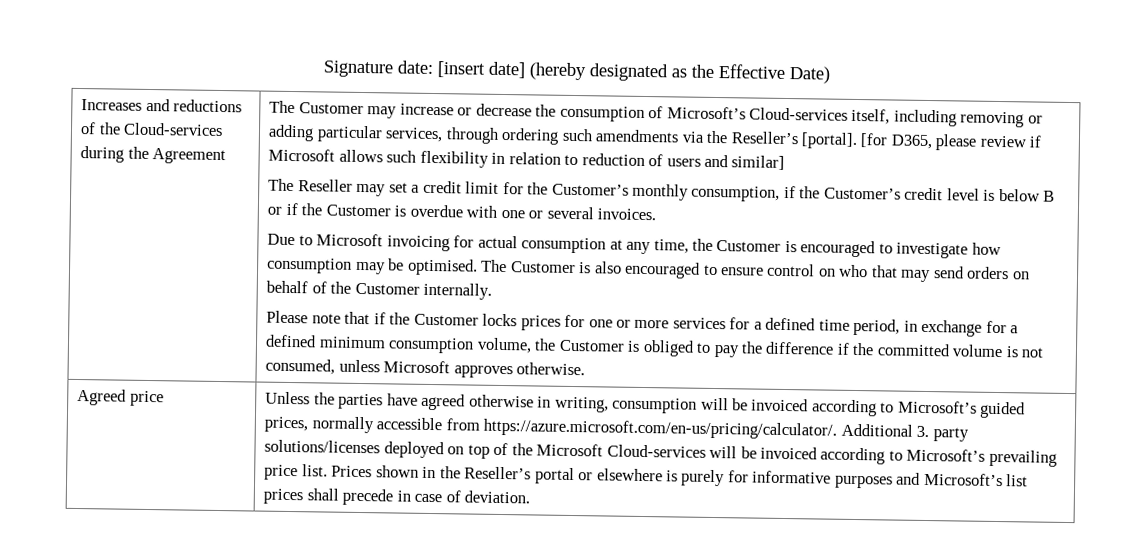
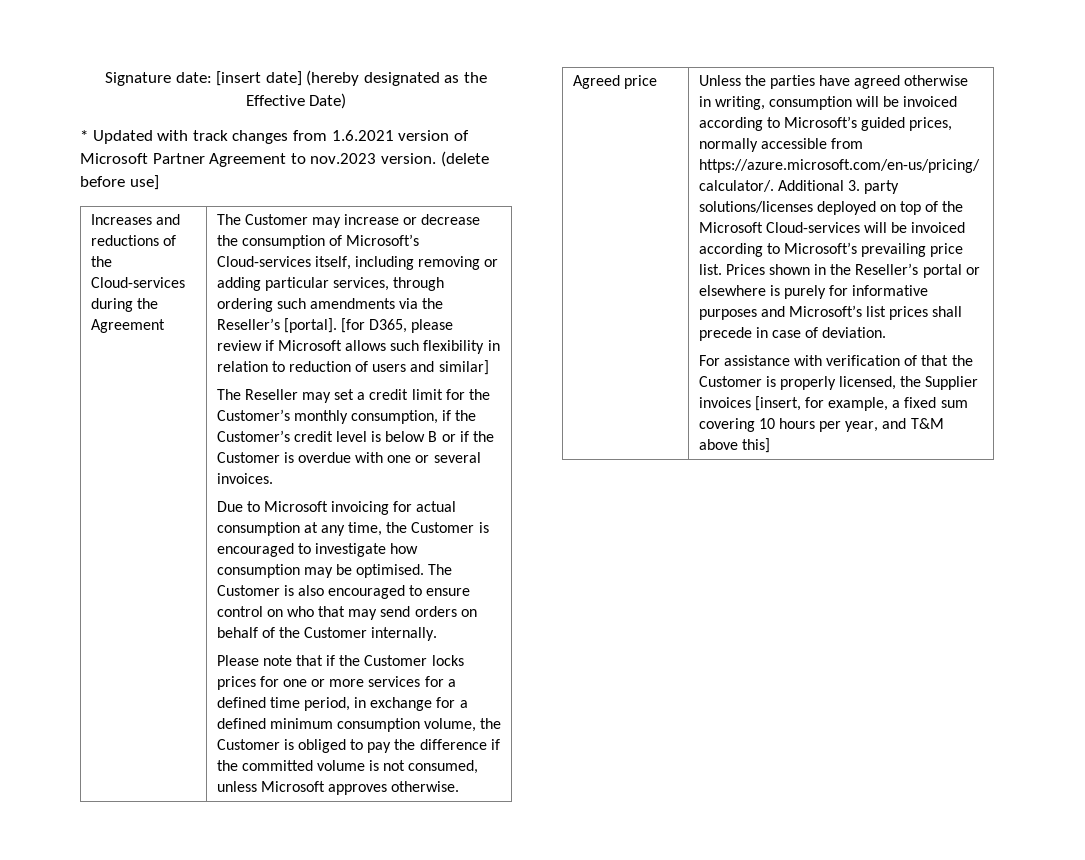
(830, 75) none -> [80,130,469,144] [80,151,489,167] [80,175,159,190] // * Updated with track changes from 1.6.2021 version of Microsoft Partner Agreement to nov.2023 version. (delete before use]
(531, 497) none -> [698,355,973,366] [698,376,979,390] [698,396,968,411] [698,418,944,432] [698,438,770,453] // For assistance with verification of that the Customer is properly licensed, the Supplier invoices [insert, for example, a fixed sum covering 10 hours per year, and T&M above this]

